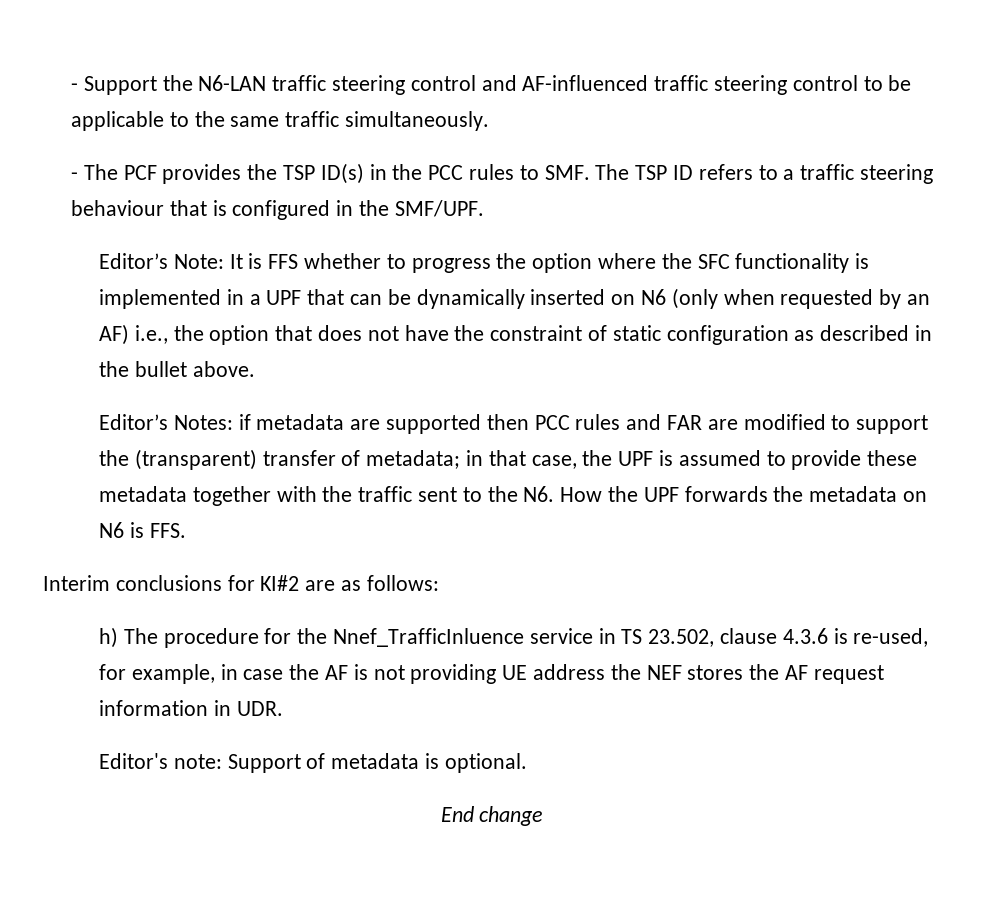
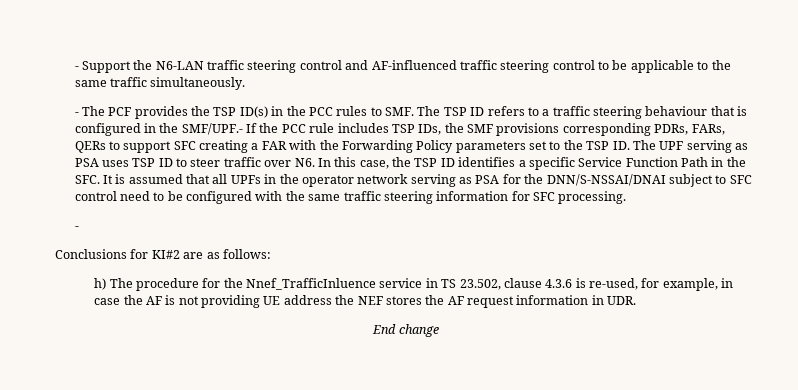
[394,200,484,217] [98,253,870,273] [98,288,931,309] [98,324,933,345] [98,361,255,377] [98,414,929,434] [98,449,918,470] [98,486,928,506] [98,522,186,538] [43,575,222,591] SMF/UPF. // Editor’s Note: It is FFS whether to progress the option where the SFC functionality is implemented in a UPF that can be dynamically inserted on N6 (only when requested by an AF) i.e., the option that does not have the constraint of static configuration as described in the bullet above. // Editor’s Notes: if metadata are supported then PCC rules and FAR are modified to support the (transparent) transfer of metadata; in that case, the UPF is assumed to provide these metadata together with the traffic sent to the N6. How the UPF forwards the metadata on N6 is FFS. // Interim conclusions -> [181,123,725,136] [74,140,749,153] [74,157,746,170] [74,174,752,187] [74,191,627,204] [74,226,79,230] [55,249,127,259] SMF/UPF.- If the PCC rule includes TSP IDs, the SMF provisions corresponding PDRs, FARs, QERs to support SFC creating a FAR with the Forwarding Policy parameters set to the TSP ID. The UPF serving as PSA uses TSP ID to steer traffic over N6. In this case, the TSP ID identifies a specific Service Function Path in the SFC. It is assumed that all UPFs in the operator network serving as PSA for the DNN/S-NSSAI/DNAI subject to SFC control need to be configured with the same traffic steering information for SFC processing. // - // Conclusions
[98,753,527,773] // Editor's note: Support of metadata is optional. -> (637, 300) none

